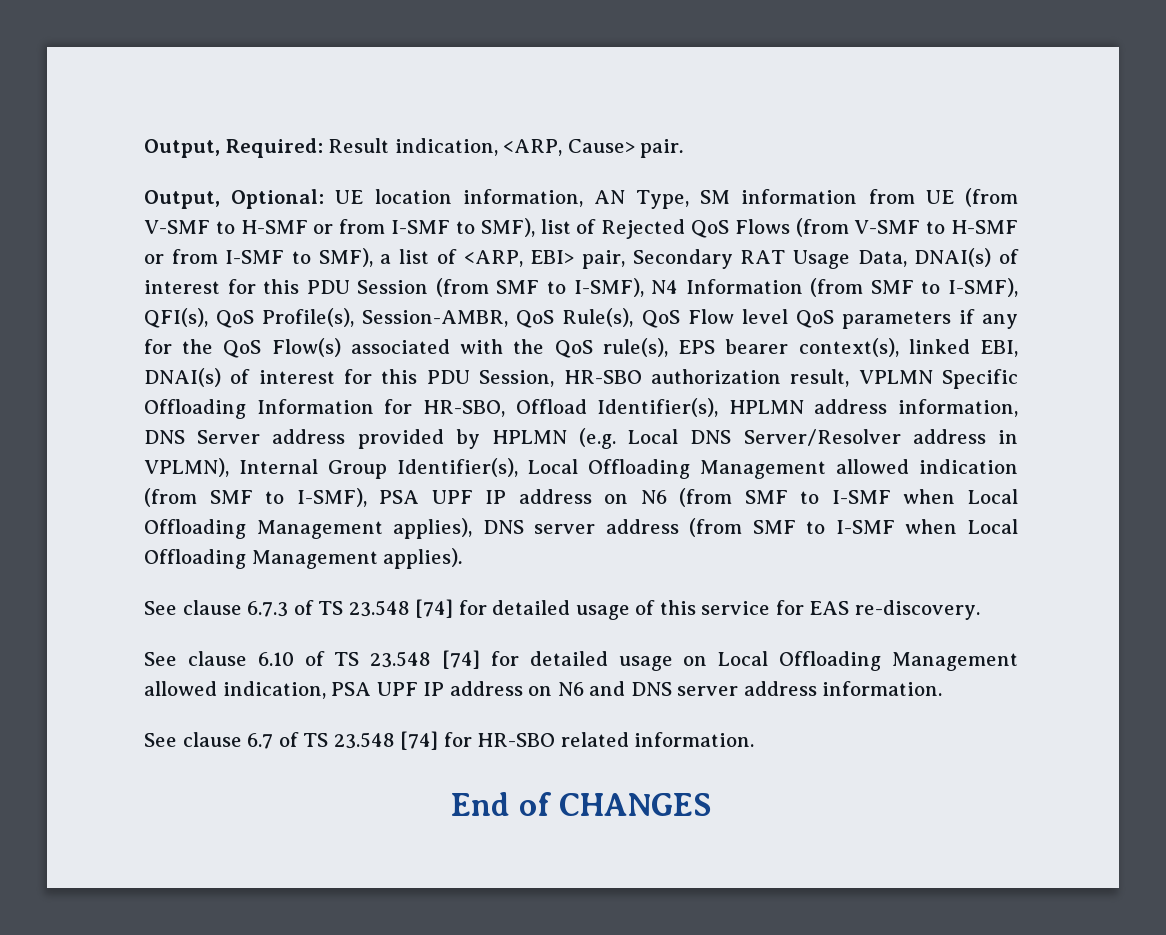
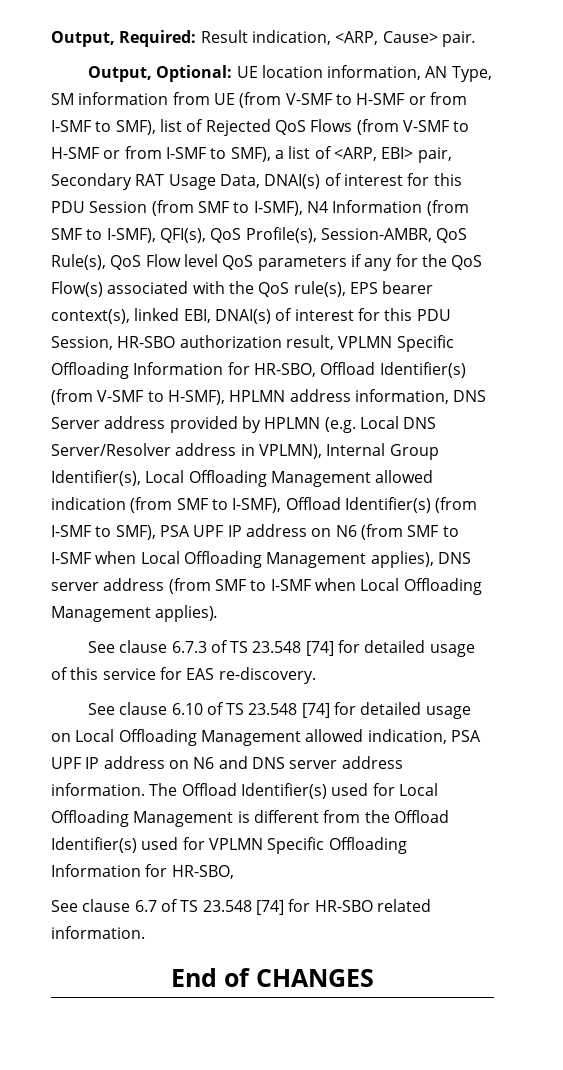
[597,398,719,417] Identifier(s), -> [379,362,466,378] [51,389,225,405] Identifier(s) (from V-SMF to H-SMF),
(367, 497) none -> [285,497,478,513] [51,525,156,540] Offload Identifier(s) (from I-SMF to SMF),
(943, 688) none -> [149,783,438,799] [51,810,449,827] [51,837,407,854] [51,864,234,879] The Offload Identifier(s) used for Local Offloading Management is different from the Offload Identifier(s) used for VPLMN Specific Offloading Information for HR-SBO,

